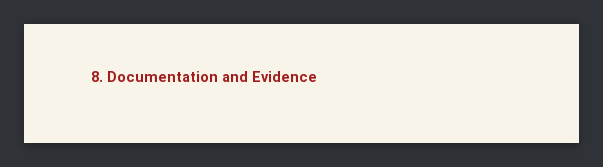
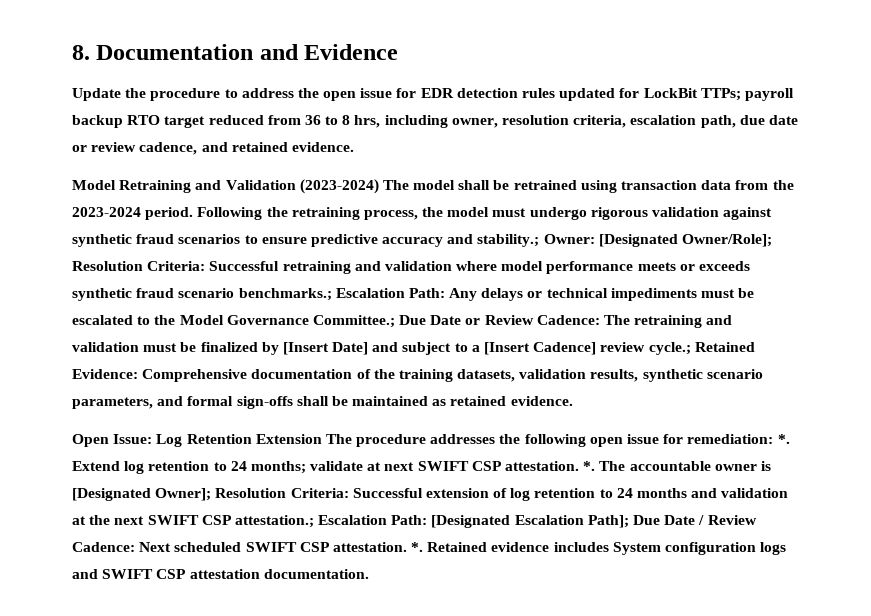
(317, 76) none -> [72,88,794,101] [72,115,798,128] [72,142,354,155] [72,179,794,194] [72,207,773,220] [72,234,773,247] [72,261,751,274] [72,288,755,301] [72,315,733,328] [72,342,755,355] [72,369,763,382] [72,396,573,409] [72,434,790,447] [72,461,771,474] [72,488,789,501] [72,515,757,528] [72,542,787,555] [72,569,369,579] // Update the procedure to address the open issue for EDR detection rules updated for LockBit TTPs; payroll backup RTO target reduced from 36 to 8 hrs, including owner, resolution criteria, escalation path, due date or review cadence, and retained evidence. // Model Retraining and Validation (2023-2024) The model shall be retrained using transaction data from the 2023-2024 period. Following the retraining process, the model must undergo rigorous validation against synthetic fraud scenarios to ensure predictive accuracy and stability.; Owner: [Designated Owner/Role]; Resolution Criteria: Successful retraining and validation where model performance meets or exceeds synthetic fraud scenario benchmarks.; Escalation Path: Any delays or technical impediments must be escalated to the Model Governance Committee.; Due Date or Review Cadence: The retraining and validation must be finalized by [Insert Date] and subject to a [Insert Cadence] review cycle.; Retained Evidence: Comprehensive documentation of the training datasets, validation results, synthetic scenario parameters, and formal sign-offs shall be maintained as retained evidence. // Open Issue: Log Retention Extension The procedure addresses the following open issue for remediation: *. Extend log retention to 24 months; validate at next SWIFT CSP attestation. *. The accountable owner is [Designated Owner]; Resolution Criteria: Successful extension of log retention to 24 months and validation at the next SWIFT CSP attestation.; Escalation Path: [Designated Escalation Path]; Due Date / Review Cadence: Next scheduled SWIFT CSP attestation. *. Retained evidence includes System configuration logs and SWIFT CSP attestation documentation.

